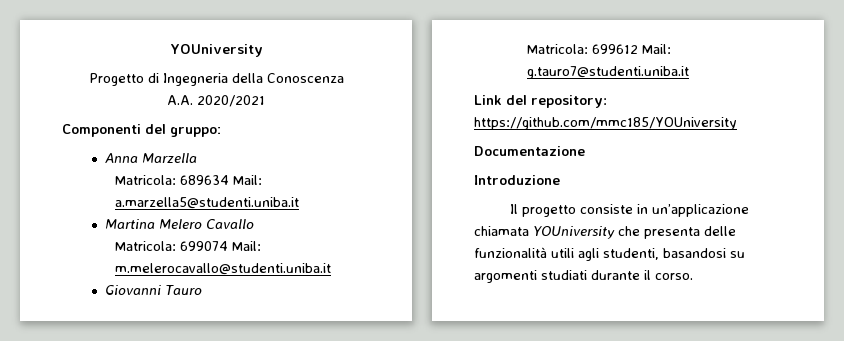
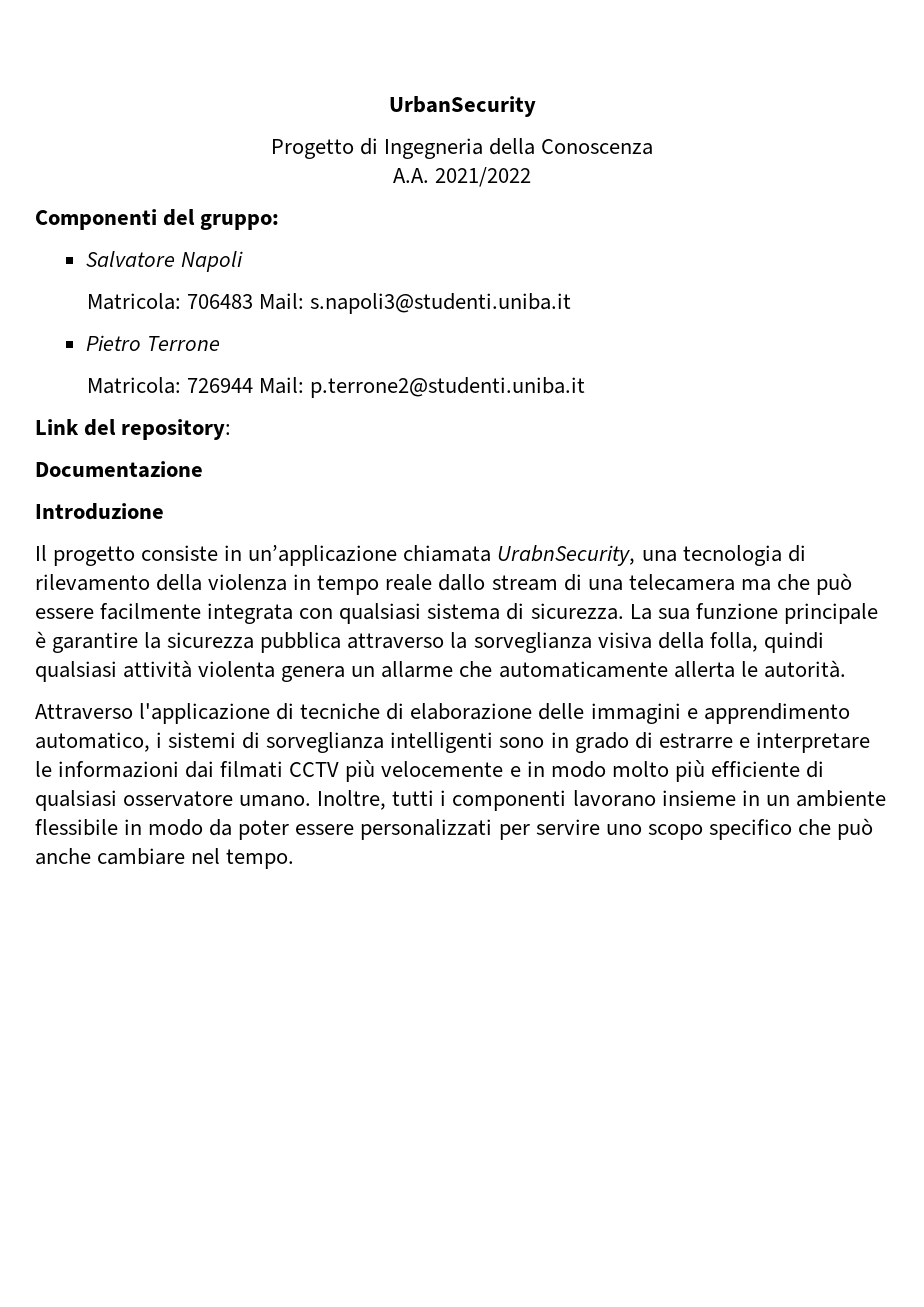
[169,44,263,57] YOUniversity -> [388,96,536,117] UrbanSecurity
[197,95,265,107] 2020/2021 -> [435,167,532,187] 2021/2022
[104,153,197,163] [115,175,263,185] [115,197,300,209] [104,219,254,229] [115,241,262,251] [115,263,332,275] [104,285,202,295] [527,44,672,54] [527,66,690,79] Anna Marzella // Matricola: 689634 Mail: a.marzella5@studenti.uniba.it // Martina Melero Cavallo // Matricola: 699074 Mail: m.melerocavallo@studenti.uniba.it // Giovanni Tauro // Matricola: 699612 Mail: g.tauro7@studenti.uniba.it -> [85,251,243,272] [87,293,572,314] [85,335,220,351] [87,377,586,398] Salvatore Napoli // Matricola: 706483 Mail: s.napoli3@studenti.uniba.it // Pietro Terrone // Matricola: 726944 Mail: p.terrone2@studenti.uniba.it
[474,117,737,130] https://github.com/mmc185/YOUniversity -> (232, 429) none
[533,226,736,239] [474,247,745,261] [474,270,693,283] YOUniversity che presenta delle funzionalità utili agli studenti, basandosi su argomenti studiati durante il corso. -> [497,545,806,566] [35,573,852,595] [35,603,878,624] [35,631,824,653] [35,660,846,682] [35,703,850,724] [35,732,870,753] [35,760,824,782] [35,790,886,811] [35,818,873,840] [35,848,295,869] UrabnSecurity, una tecnologia di rilevamento della violenza in tempo reale dallo stream di una telecamera ma che può essere facilmente integrata con qualsiasi sistema di sicurezza. La sua funzione principale è garantire la sicurezza pubblica attraverso la sorveglianza visiva della folla, quindi qualsiasi attività violenta genera un allarme che automaticamente allerta le autorità. // Attraverso l'applicazione di tecniche di elaborazione delle immagini e apprendimento automatico, i sistemi di sorveglianza intelligenti sono in grado di estrarre e interpretare le informazioni dai filmati CCTV più velocemente e in modo molto più efficiente di qualsiasi osservatore umano. Inoltre, tutti i componenti lavorano insieme in un ambiente flessibile in modo da poter essere personalizzati per servire uno scopo specifico che può anche cambiare nel tempo.

